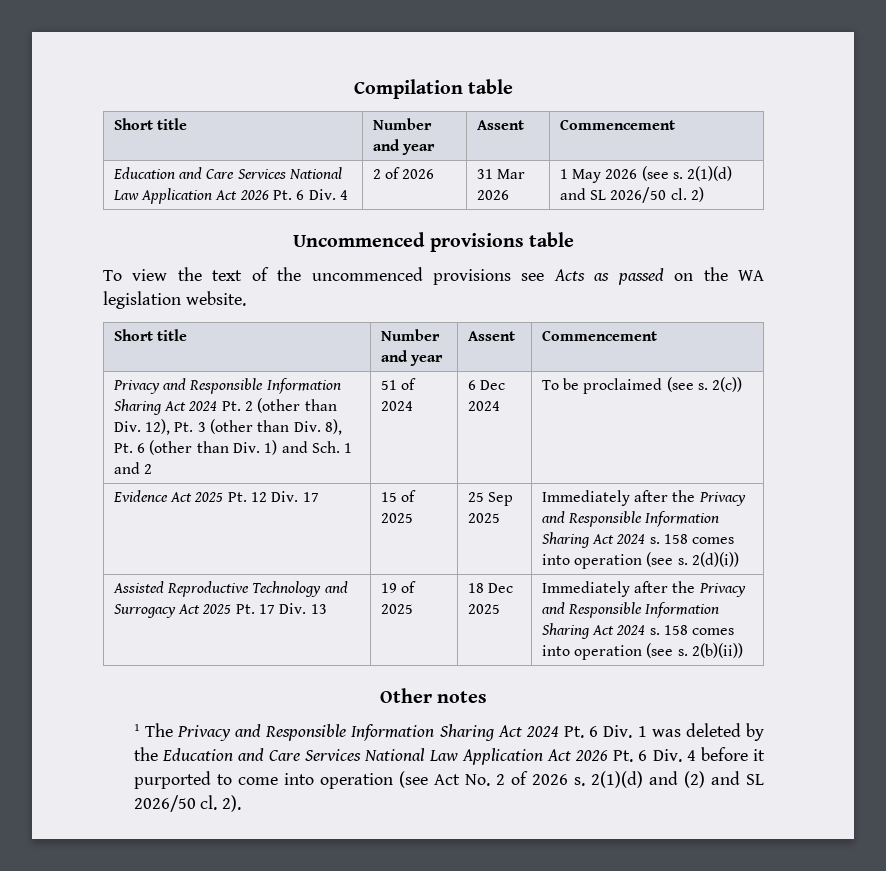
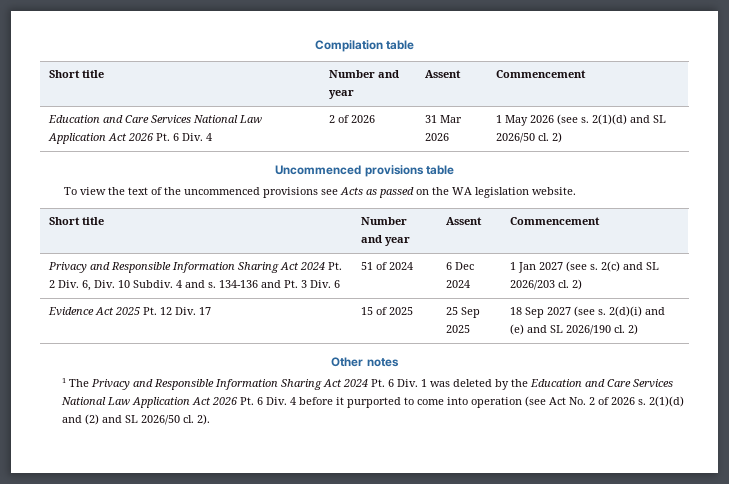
[257,398,337,413] [113,419,342,435] [113,440,353,455] [113,462,153,474] (other than Div. 12), Pt. 3 (other than Div. 8), Pt. 6 (other than Div. 1) and Sch. 1 and 2 -> [57,280,340,291] Div. 6, Div. 10 Subdiv. 4 and s. 134-136 and Pt. 3 Div. 6
[541,377,743,394] To be proclaimed (see s. 2(c)) -> [509,261,659,273] [509,279,582,290] 1 Jan 2027 (see s. 2(c) and SL 2026/203 cl. 2)
[541,490,746,506] [541,511,720,527] [541,532,735,548] [541,552,739,569] [112,581,348,597] [113,603,327,618] [380,581,417,593] [380,604,413,614] [467,583,514,593] [467,604,500,614] [541,581,746,597] [541,602,720,618] [541,623,735,639] [541,643,743,660] Immediately after the Privacy and Responsible Information Sharing Act 2024 s. 158 comes into operation (see s. 2(d)(i)) // Assisted Reproductive Technology and Surrogacy Act 2025 Pt. 17 Div. 13 | 19 of 2025 | 18 Dec 2025 | Immediately after the Privacy and Responsible Information Sharing Act 2024 s. 158 comes into operation (see s. 2(b)(ii)) -> [509,306,665,318] [509,324,638,335] 18 Sep 2027 (see s. 2(d)(i) and (e) and SL 2026/190 cl. 2)

